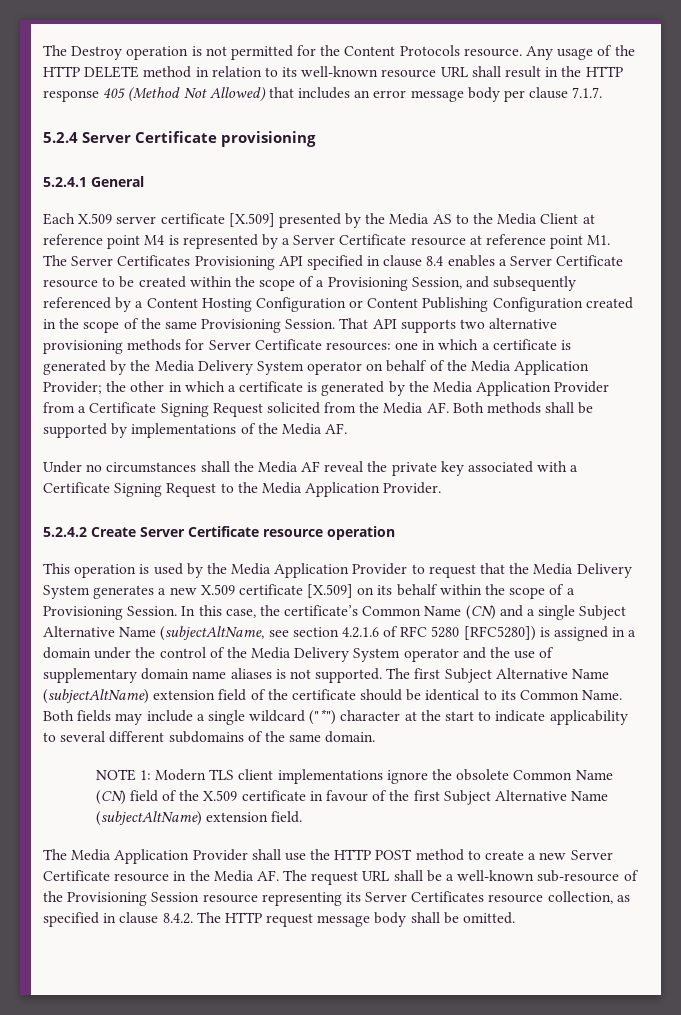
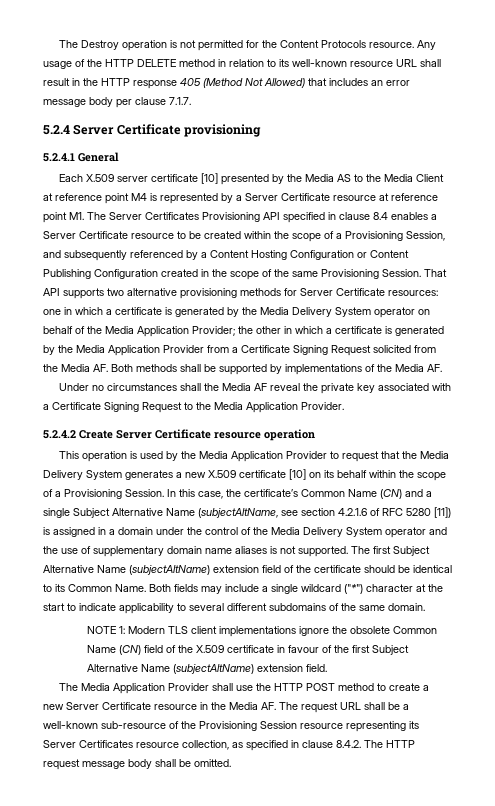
[228,213,275,227] [X.509] -> [201,173,219,184] [10]
[307,584,354,598] [X.509] -> [289,469,306,480] [10]
[463,626,536,641] [RFC5280]) -> [434,507,451,518] [11])

